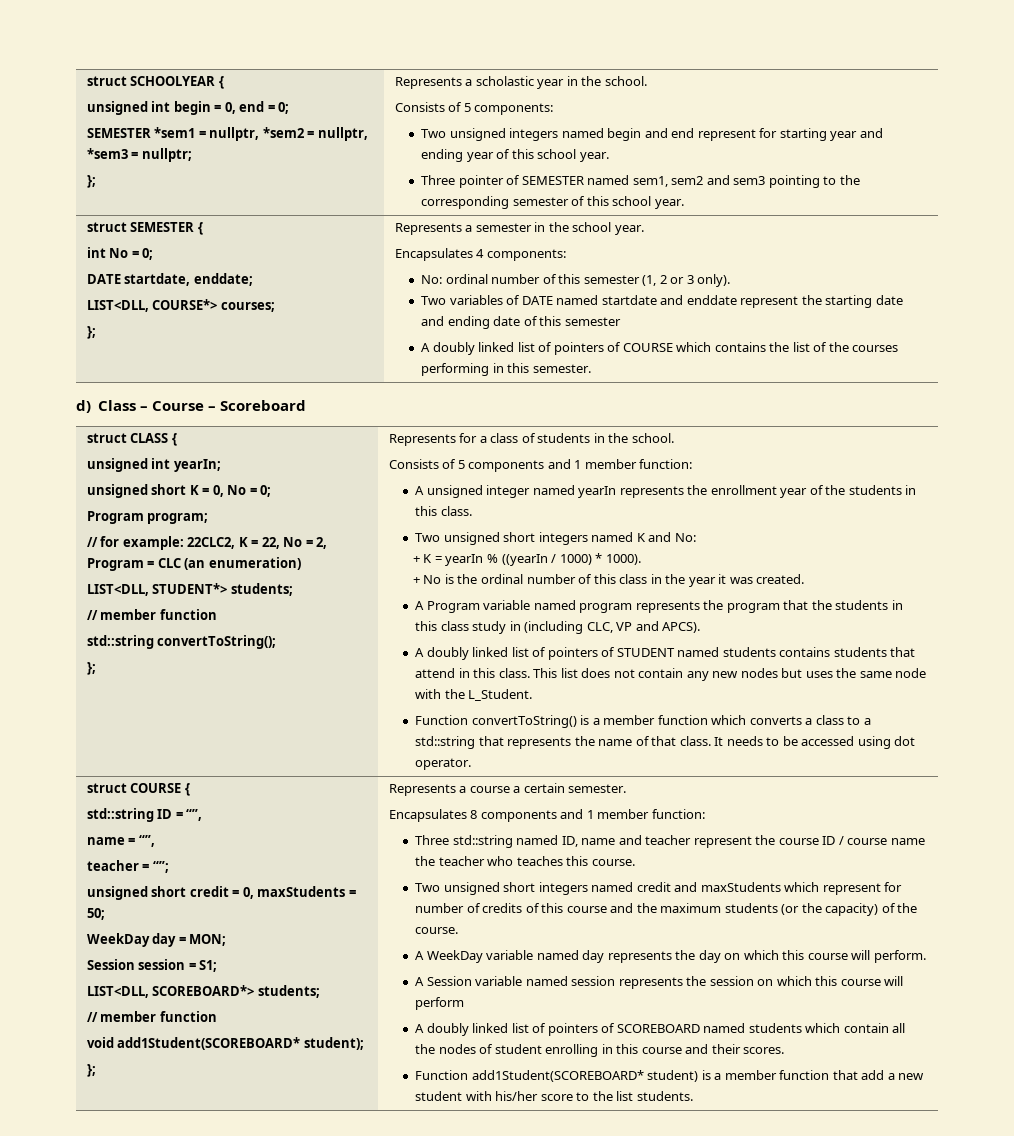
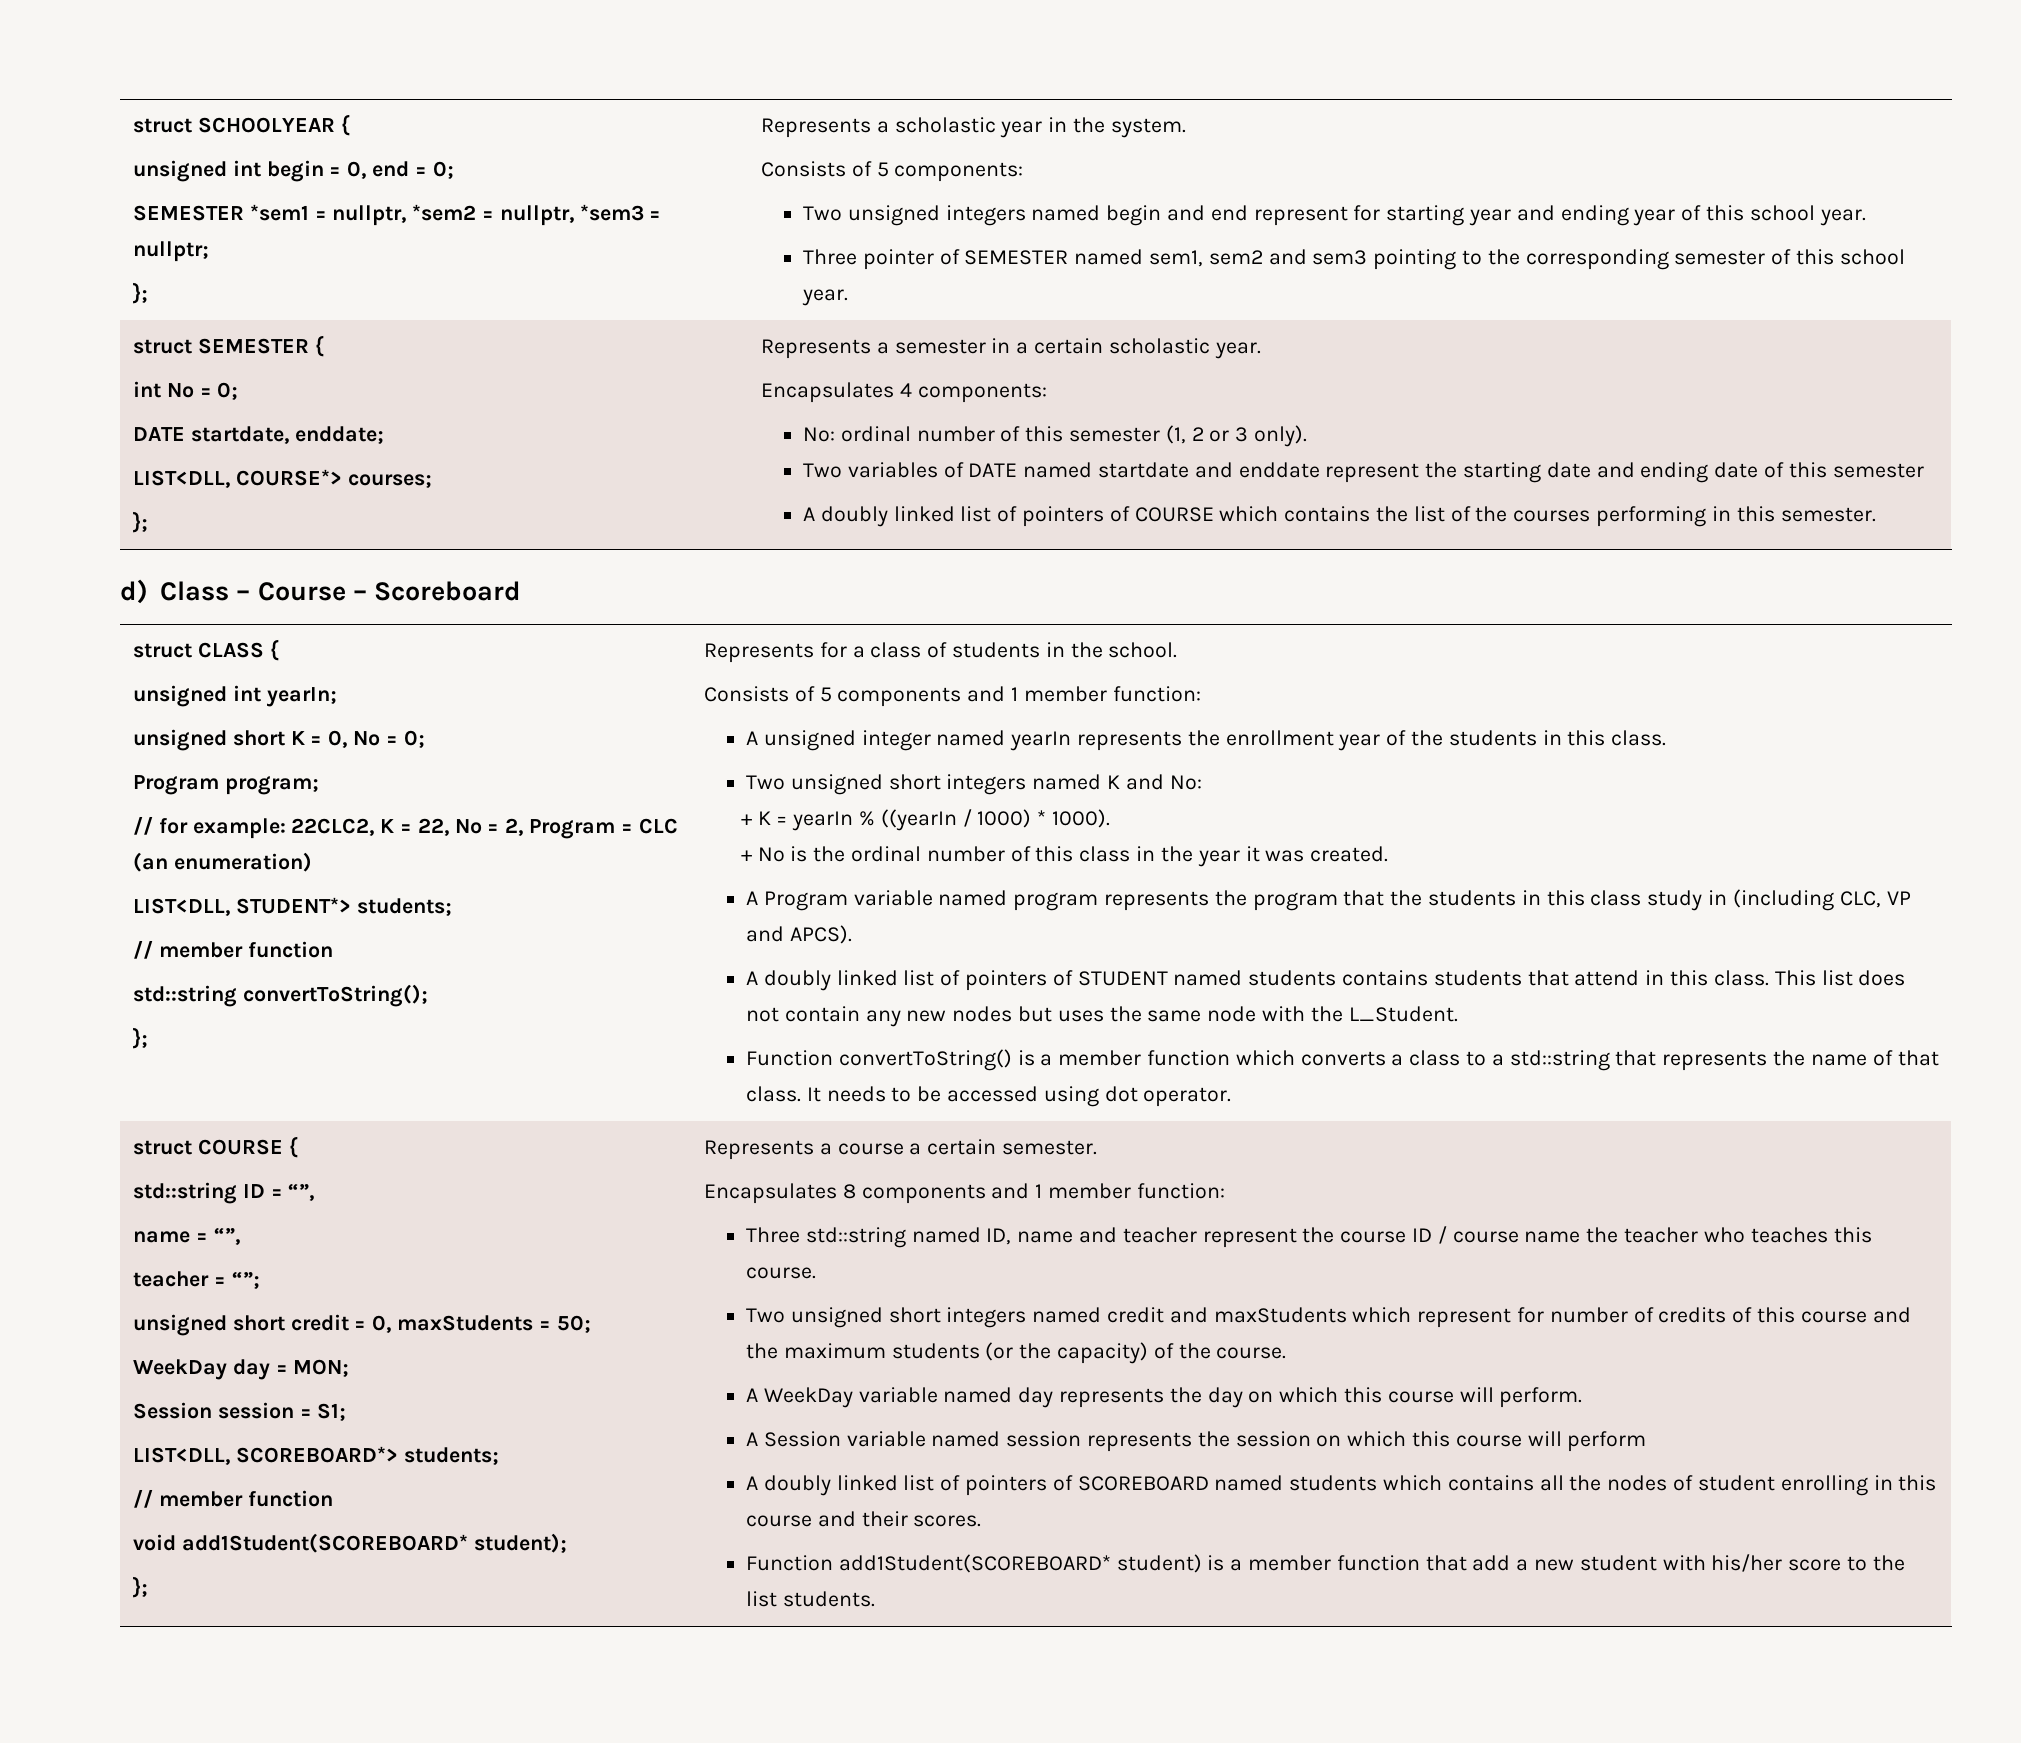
[604,76,647,86] school. -> [1110,118,1186,138] system.
[548,222,612,232] the school -> [1016,338,1210,354] a certain scholastic
[843,1023,889,1033] contain -> [1447,1475,1534,1491] contains

